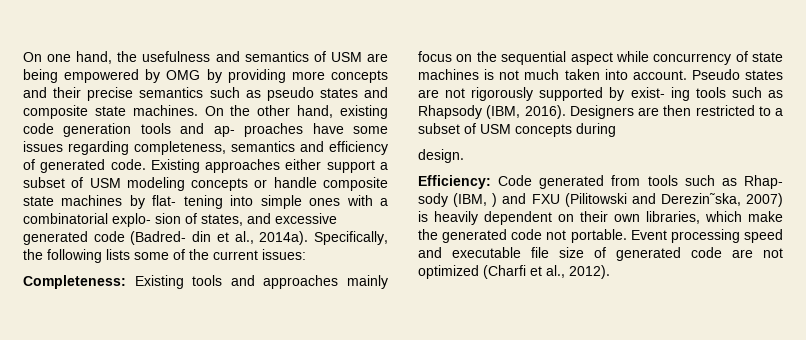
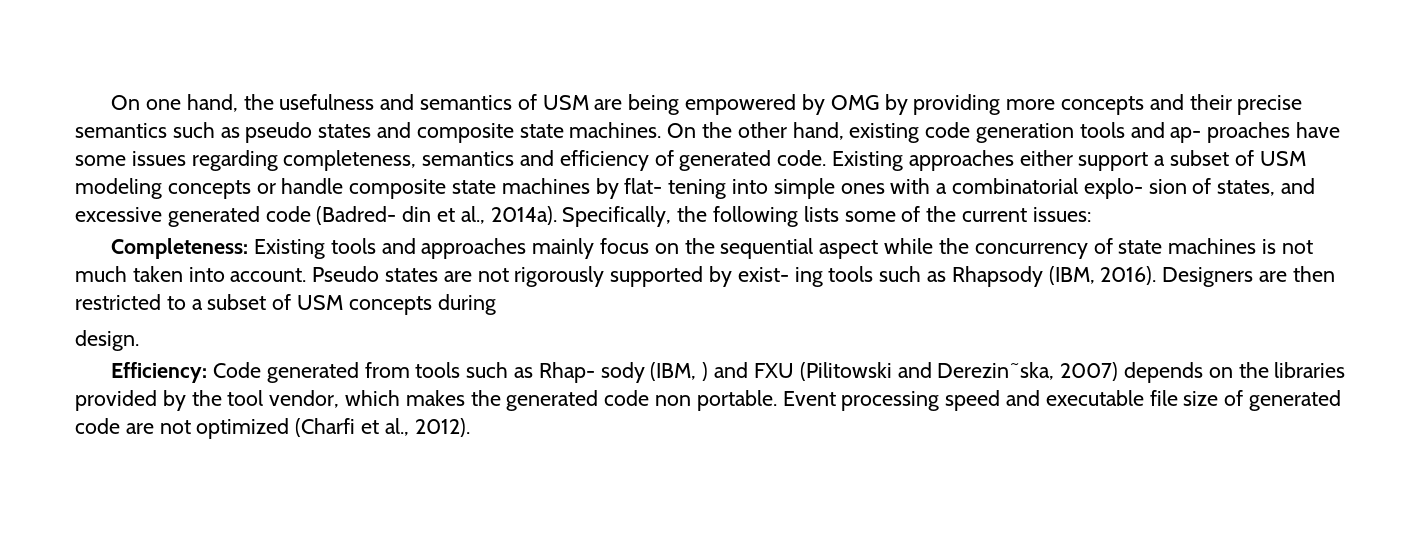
(649, 56) none -> [938,238,969,254] the
[418,211,783,225] is heavily dependent on their own libraries, which make -> [1123,362,1346,383] [75,390,465,411] depends on the libraries provided by the tool vendor, which makes
[546,230,567,240] not -> [655,395,692,406] non

